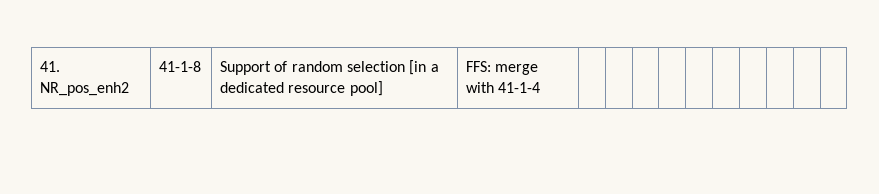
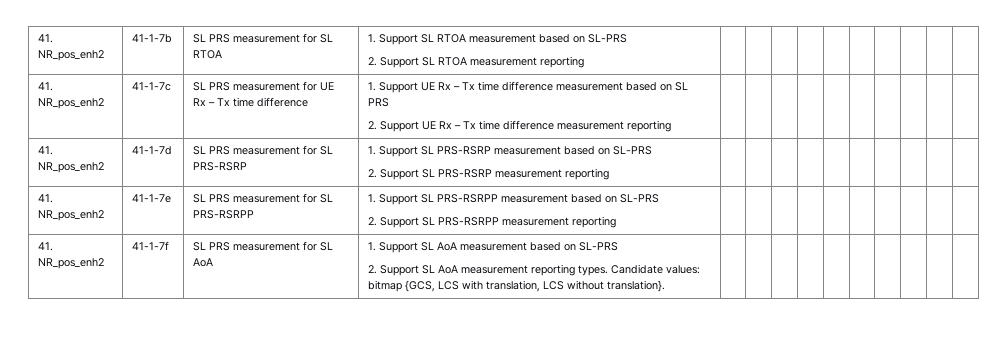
[40,61,61,72] [40,82,130,96] [159,61,202,72] [220,60,439,75] [220,81,383,96] [466,61,539,75] [466,82,541,93] 41. NR_pos_enh2 | 41-1-8 | Support of random selection [in a dedicated resource pool] | FFS: merge with 41-1-4 -> [37,34,53,43] [37,50,104,61] [131,34,172,43] [192,33,333,43] [192,50,222,59] [367,34,627,45] [367,56,584,68] [37,82,53,91] [37,98,104,109] [131,82,171,91] [192,81,334,91] [192,97,308,107] [367,81,688,93] [367,98,389,107] [367,120,671,132] [37,146,53,155] [37,162,104,173] [131,146,172,155] [192,145,333,155] [192,162,247,171] [367,146,652,157] [367,168,609,180] [37,194,53,203] [37,210,104,221] [131,194,171,203] [192,193,333,203] [192,210,254,219] [367,194,659,205] [367,216,616,228] [37,242,53,251] [37,258,104,269] [131,241,169,250] [192,241,333,251] [192,258,213,267] [367,242,618,253] [367,264,700,276] [367,280,665,292] 41. NR_pos_enh2 | 41-1-7b | SL PRS measurement for SL RTOA | 1. Support SL RTOA measurement based on SL-PRS // 2. Support SL RTOA measurement reporting | | | | | | | | | | // 41. NR_pos_enh2 | 41-1-7c | SL PRS measurement for UE Rx – Tx time difference | 1. Support UE Rx – Tx time difference measurement based on SL PRS // 2. Support UE Rx – Tx time difference measurement reporting | | | | | | | | | | // 41. NR_pos_enh2 | 41-1-7d | SL PRS measurement for SL PRS-RSRP | 1. Support SL PRS-RSRP measurement based on SL-PRS // 2. Support SL PRS-RSRP measurement reporting | | | | | | | | | | // 41. NR_pos_enh2 | 41-1-7e | SL PRS measurement for SL PRS-RSRPP | 1. Support SL PRS-RSRPP measurement based on SL-PRS // 2. Support SL PRS-RSRPP measurement reporting | | | | | | | | | | // 41. NR_pos_enh2 | 41-1-7f | SL PRS measurement for SL AoA | 1. Support SL AoA measurement based on SL-PRS // 2. Support SL AoA measurement reporting types. Candidate values: bitmap {GCS, LCS with translation, LCS without translation}.

